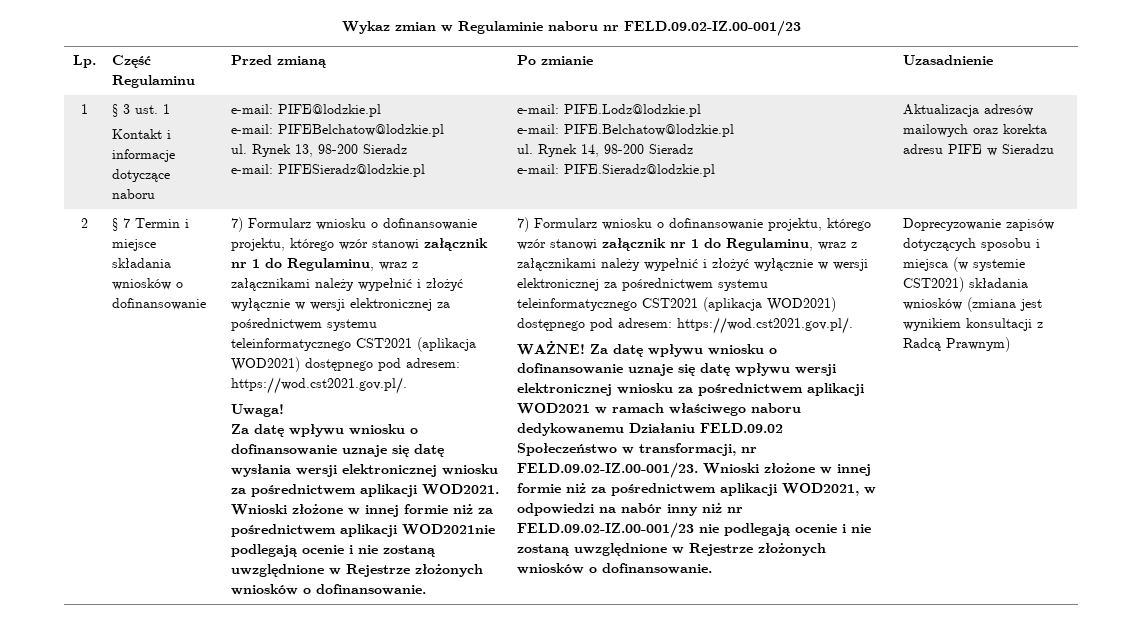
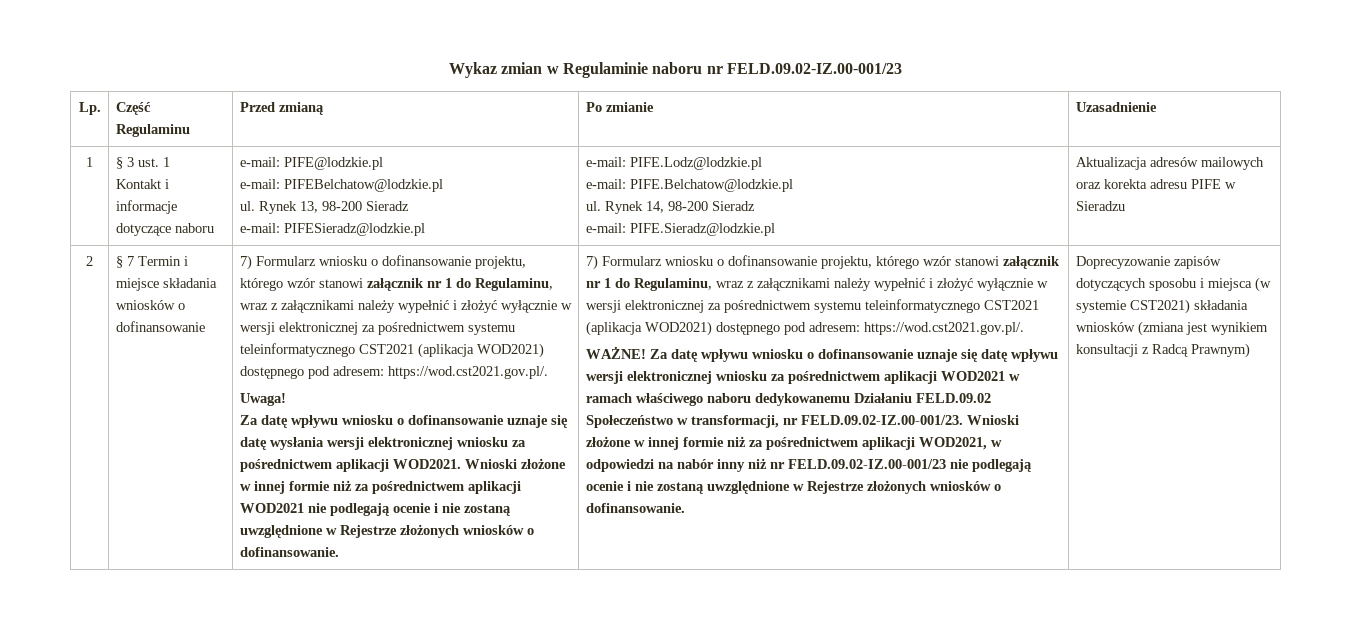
[402,524,496,535] WOD2021nie -> [239,503,327,513] WOD2021 nie

